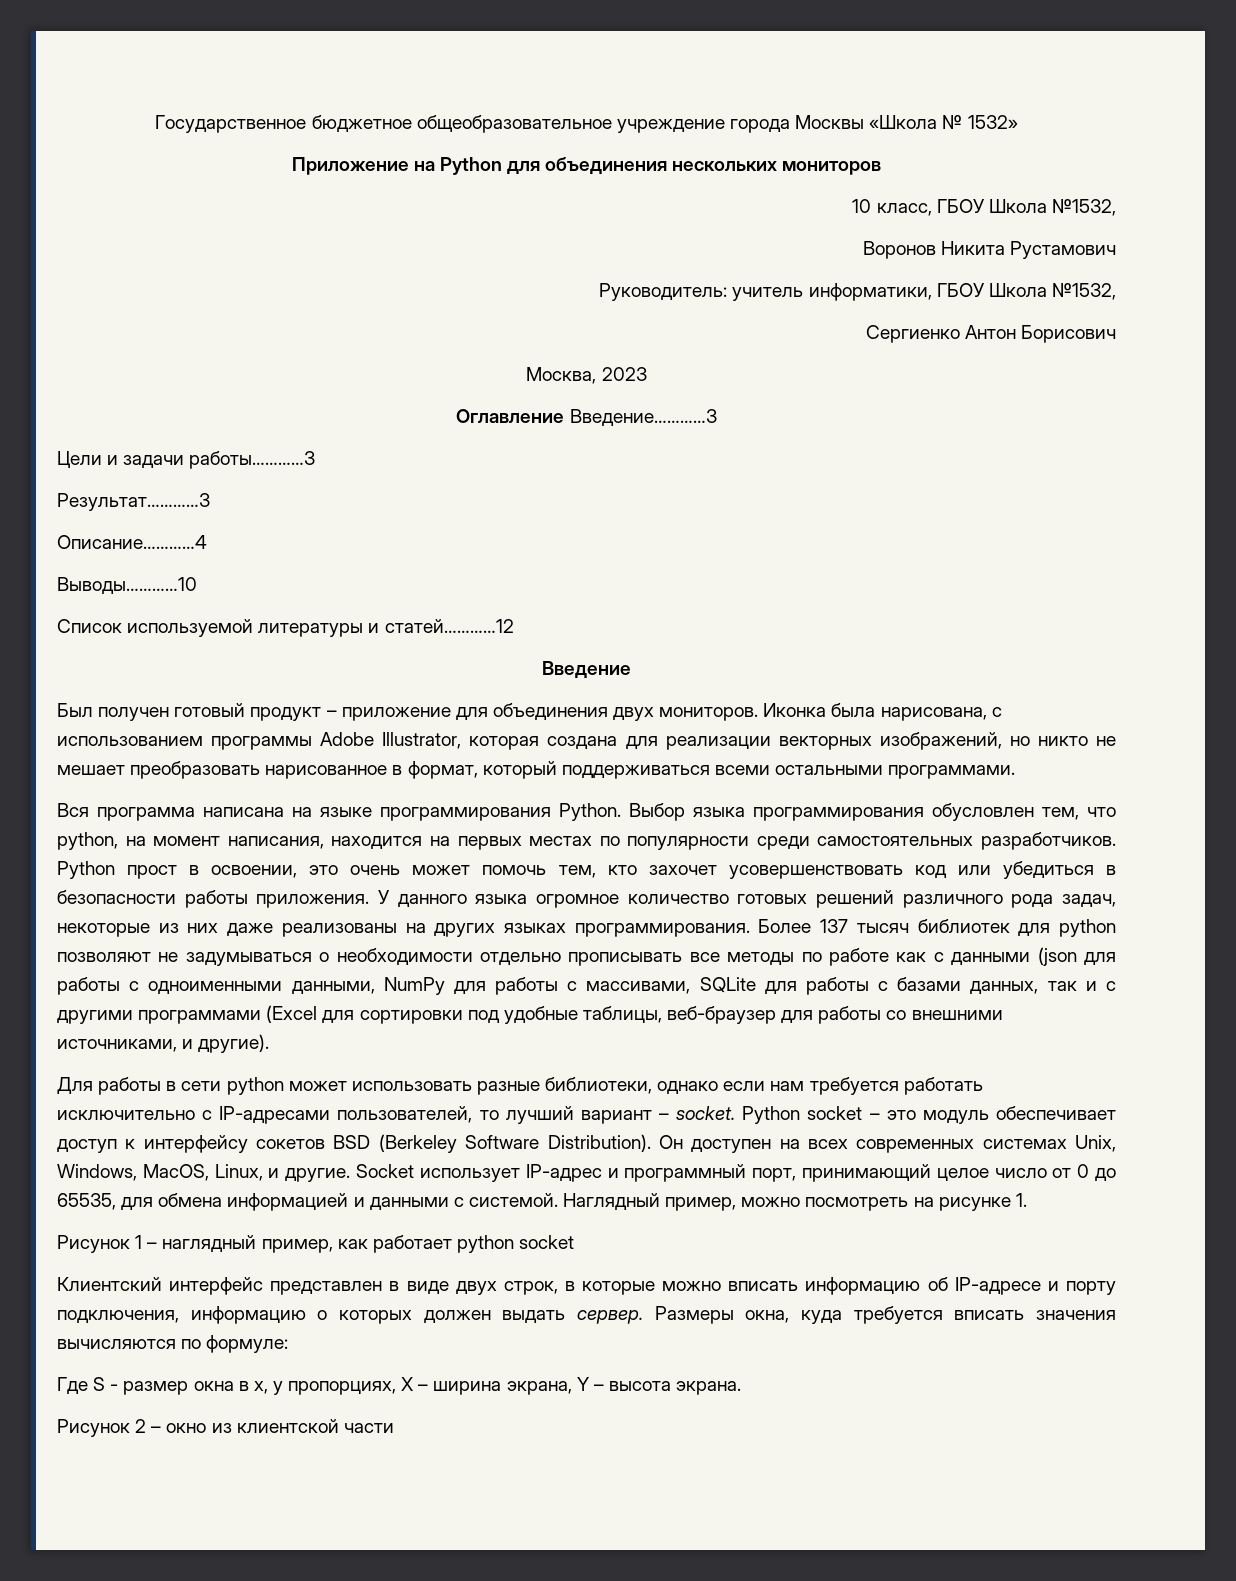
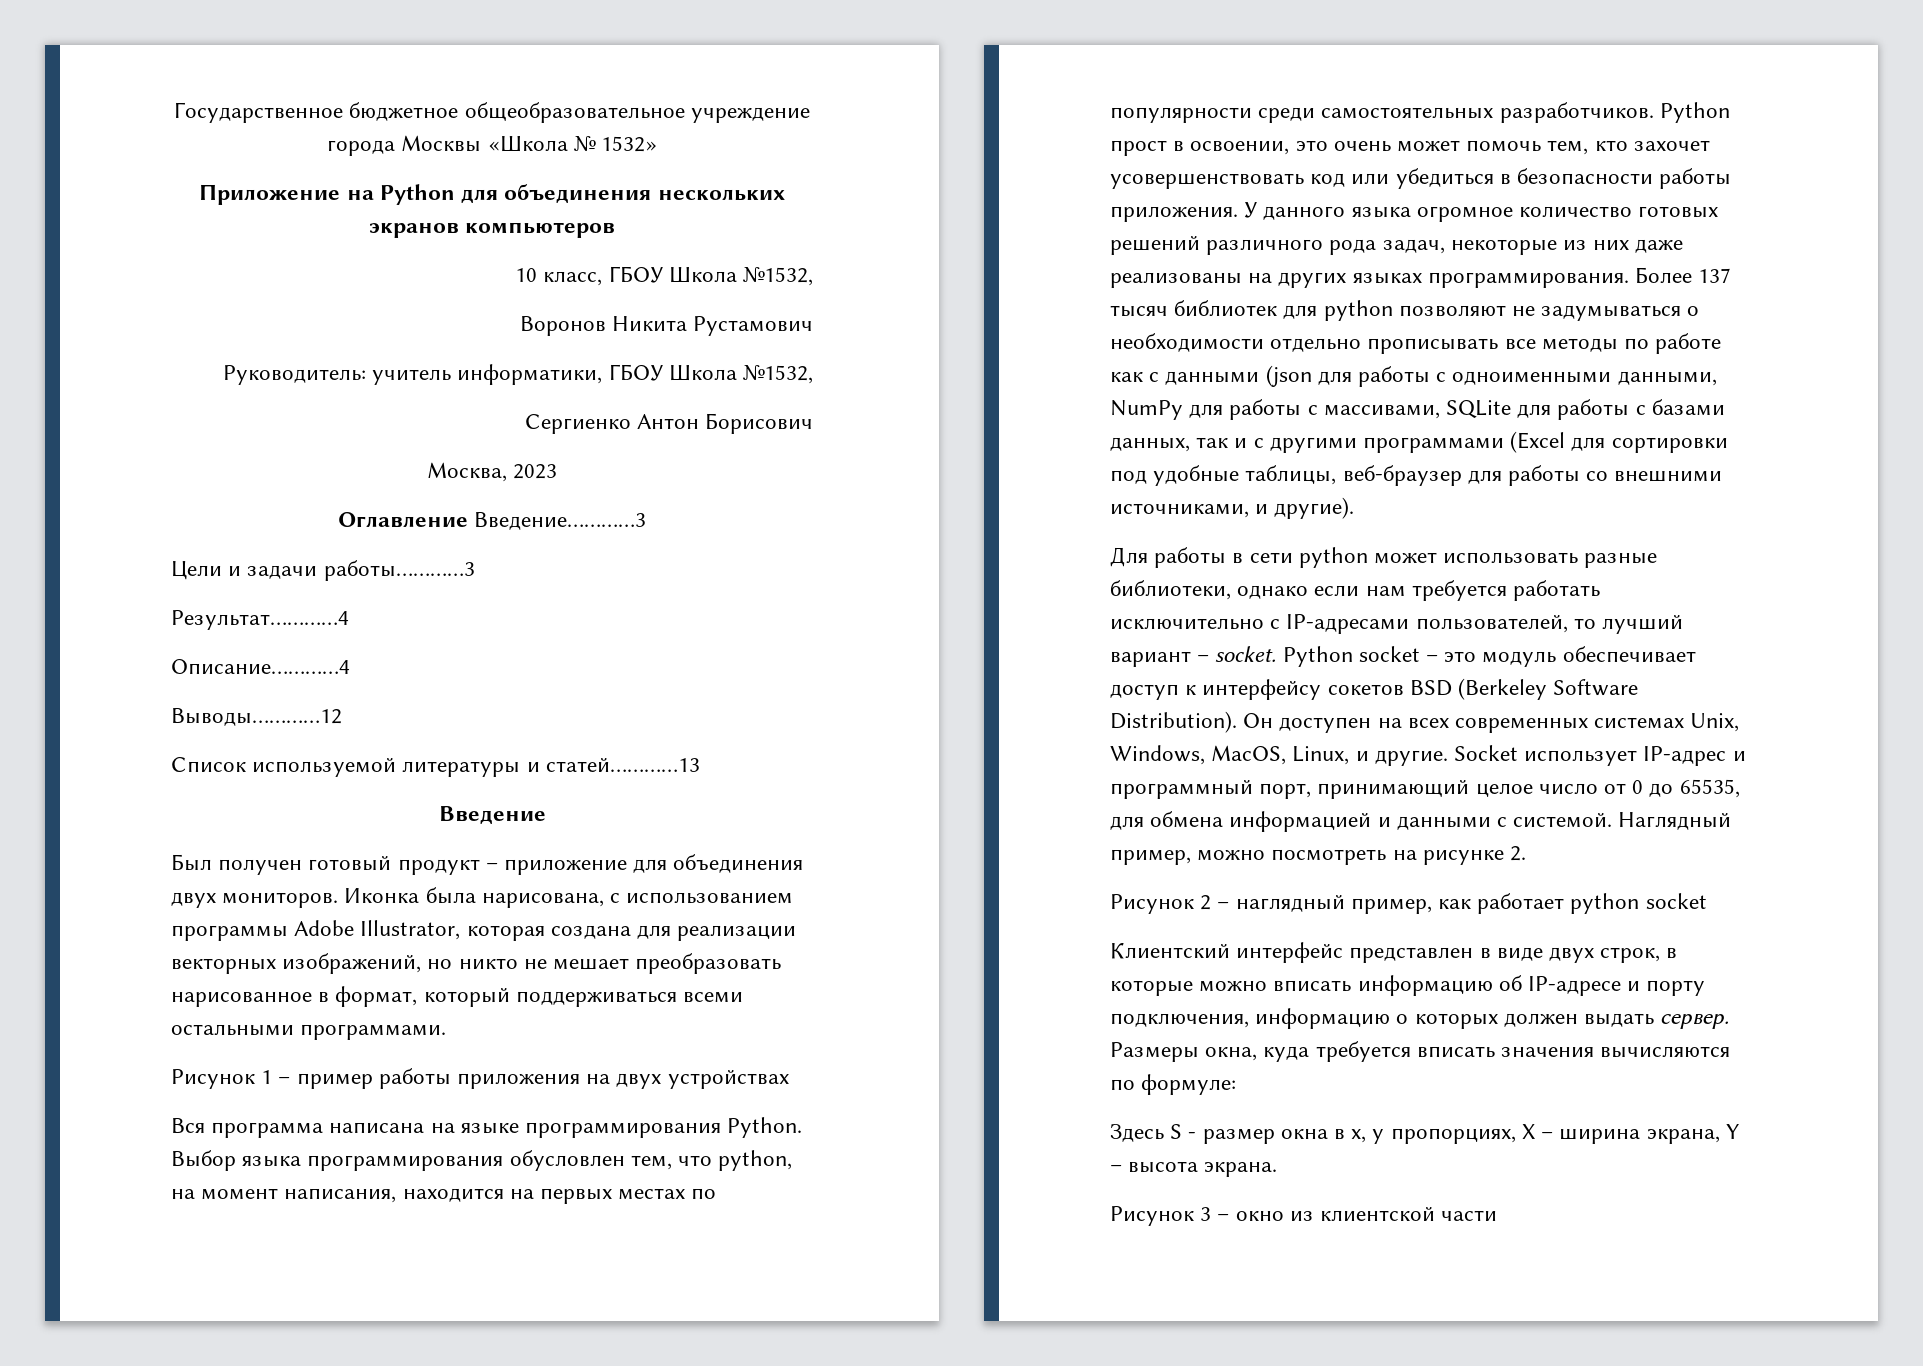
[782,161,882,175] мониторов -> [368,222,616,238] экранов компьютеров
[57,493,210,511] Результат…………3 -> [171,610,349,630] Результат…………4
[57,577,197,594] Выводы…………10 -> [171,708,342,726] Выводы…………12
[384,619,514,633] статей…………12 -> [545,757,700,772] статей…………13
(1016, 772) none -> [171,1068,789,1089] // Рисунок 1 – пример работы приложения на двух устройствах
[1015,1193,1027,1207] [57,1235,143,1253] 1. // Рисунок 1 -> [1510,846,1527,861] [1110,894,1212,914] 2. // Рисунок 2
[57,1377,88,1394] Где -> [1110,1124,1164,1142] Здесь
[135,1419,147,1433] 2 -> [1200,1207,1212,1221] 3

